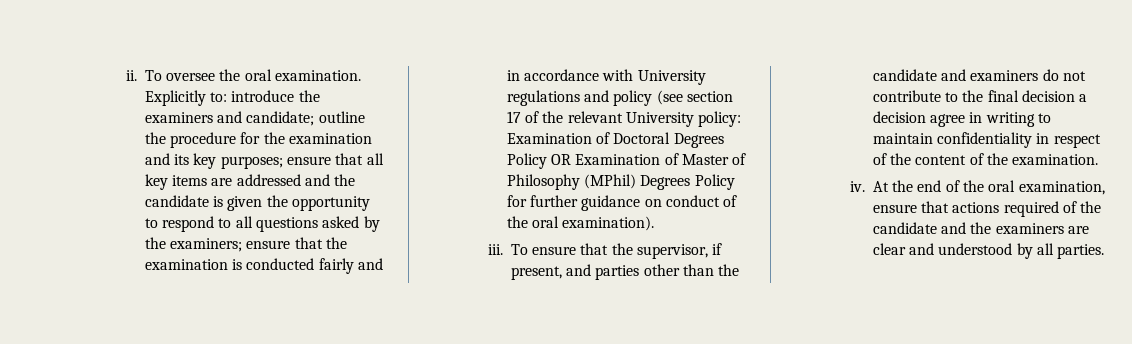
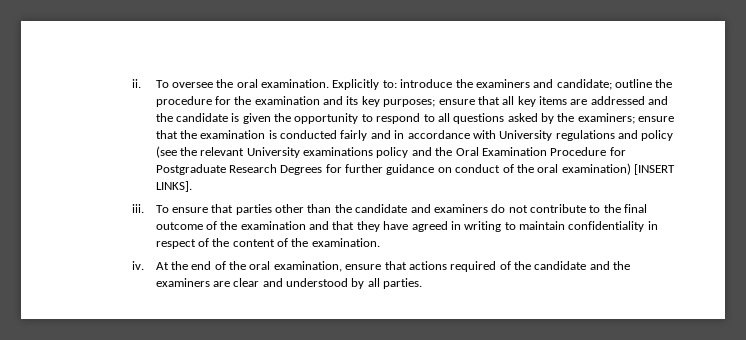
[687,91,734,102] [506,111,742,127] [506,132,724,148] [506,153,747,169] [506,174,735,190] section 17 of the relevant University policy: Examination of Doctoral Degrees Policy OR Examination of Master of Philosophy (MPhil) Degrees Policy -> [179,147,626,158] [155,164,323,175] the relevant University examinations policy and the Oral Examination Procedure for Postgraduate Research Degrees
[562,216,655,231] examination). -> [561,163,676,175] [155,181,192,192] examination) [INSERT LINKS].
[611,243,723,259] [510,264,592,280] the supervisor, if present, and -> (234, 208) none
[1022,90,1088,102] [872,111,966,127] decision a decision agree -> [155,221,448,232] outcome of the examination and that they have agreed

